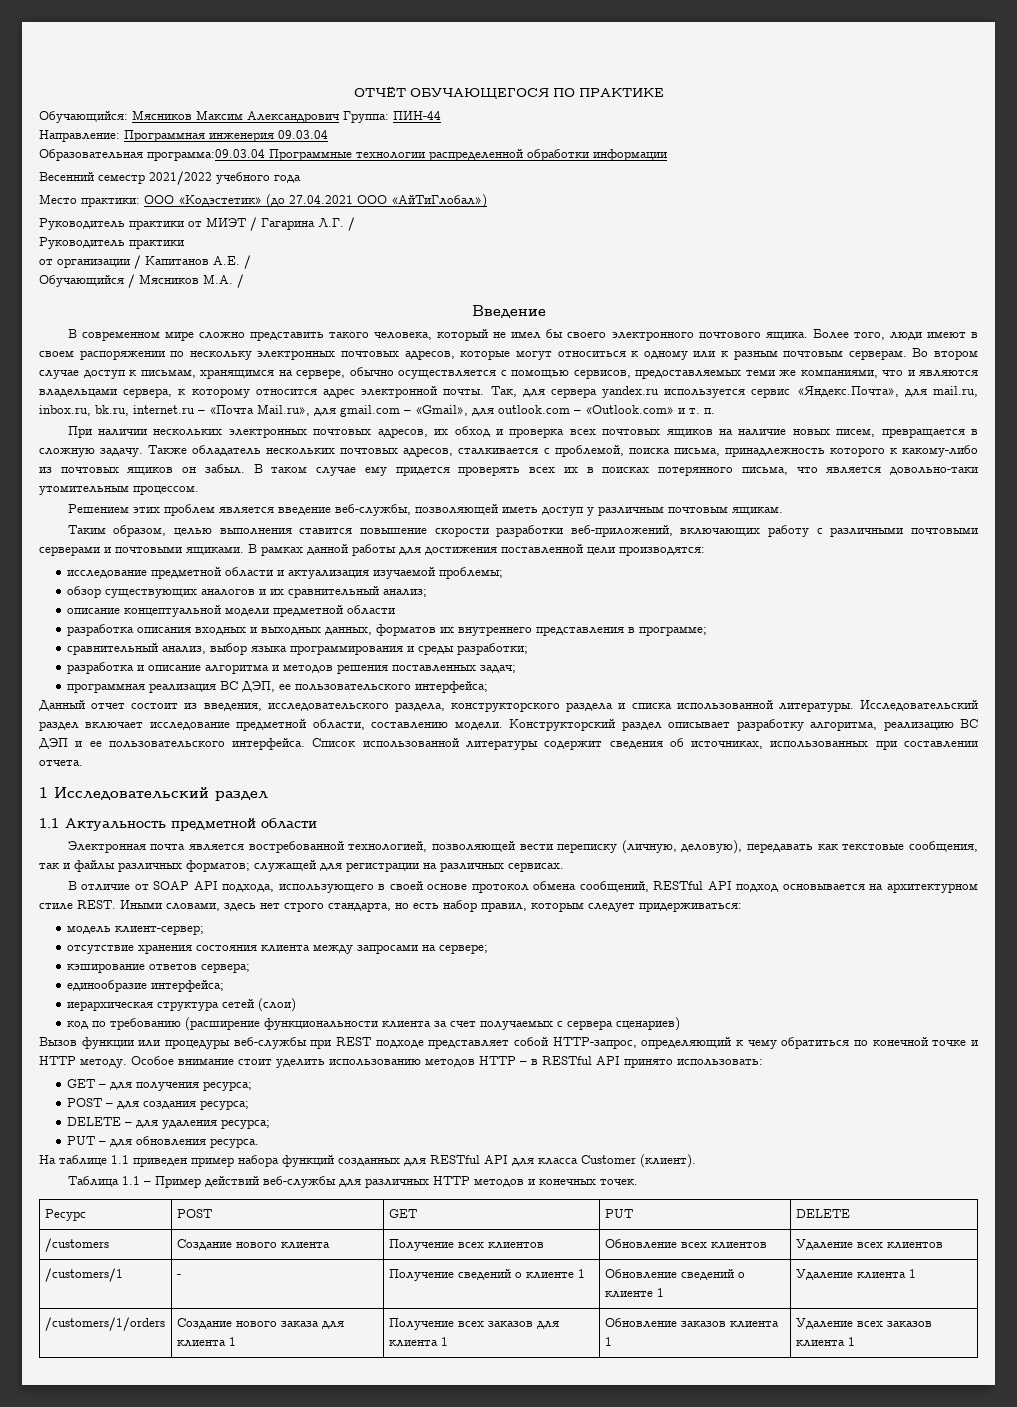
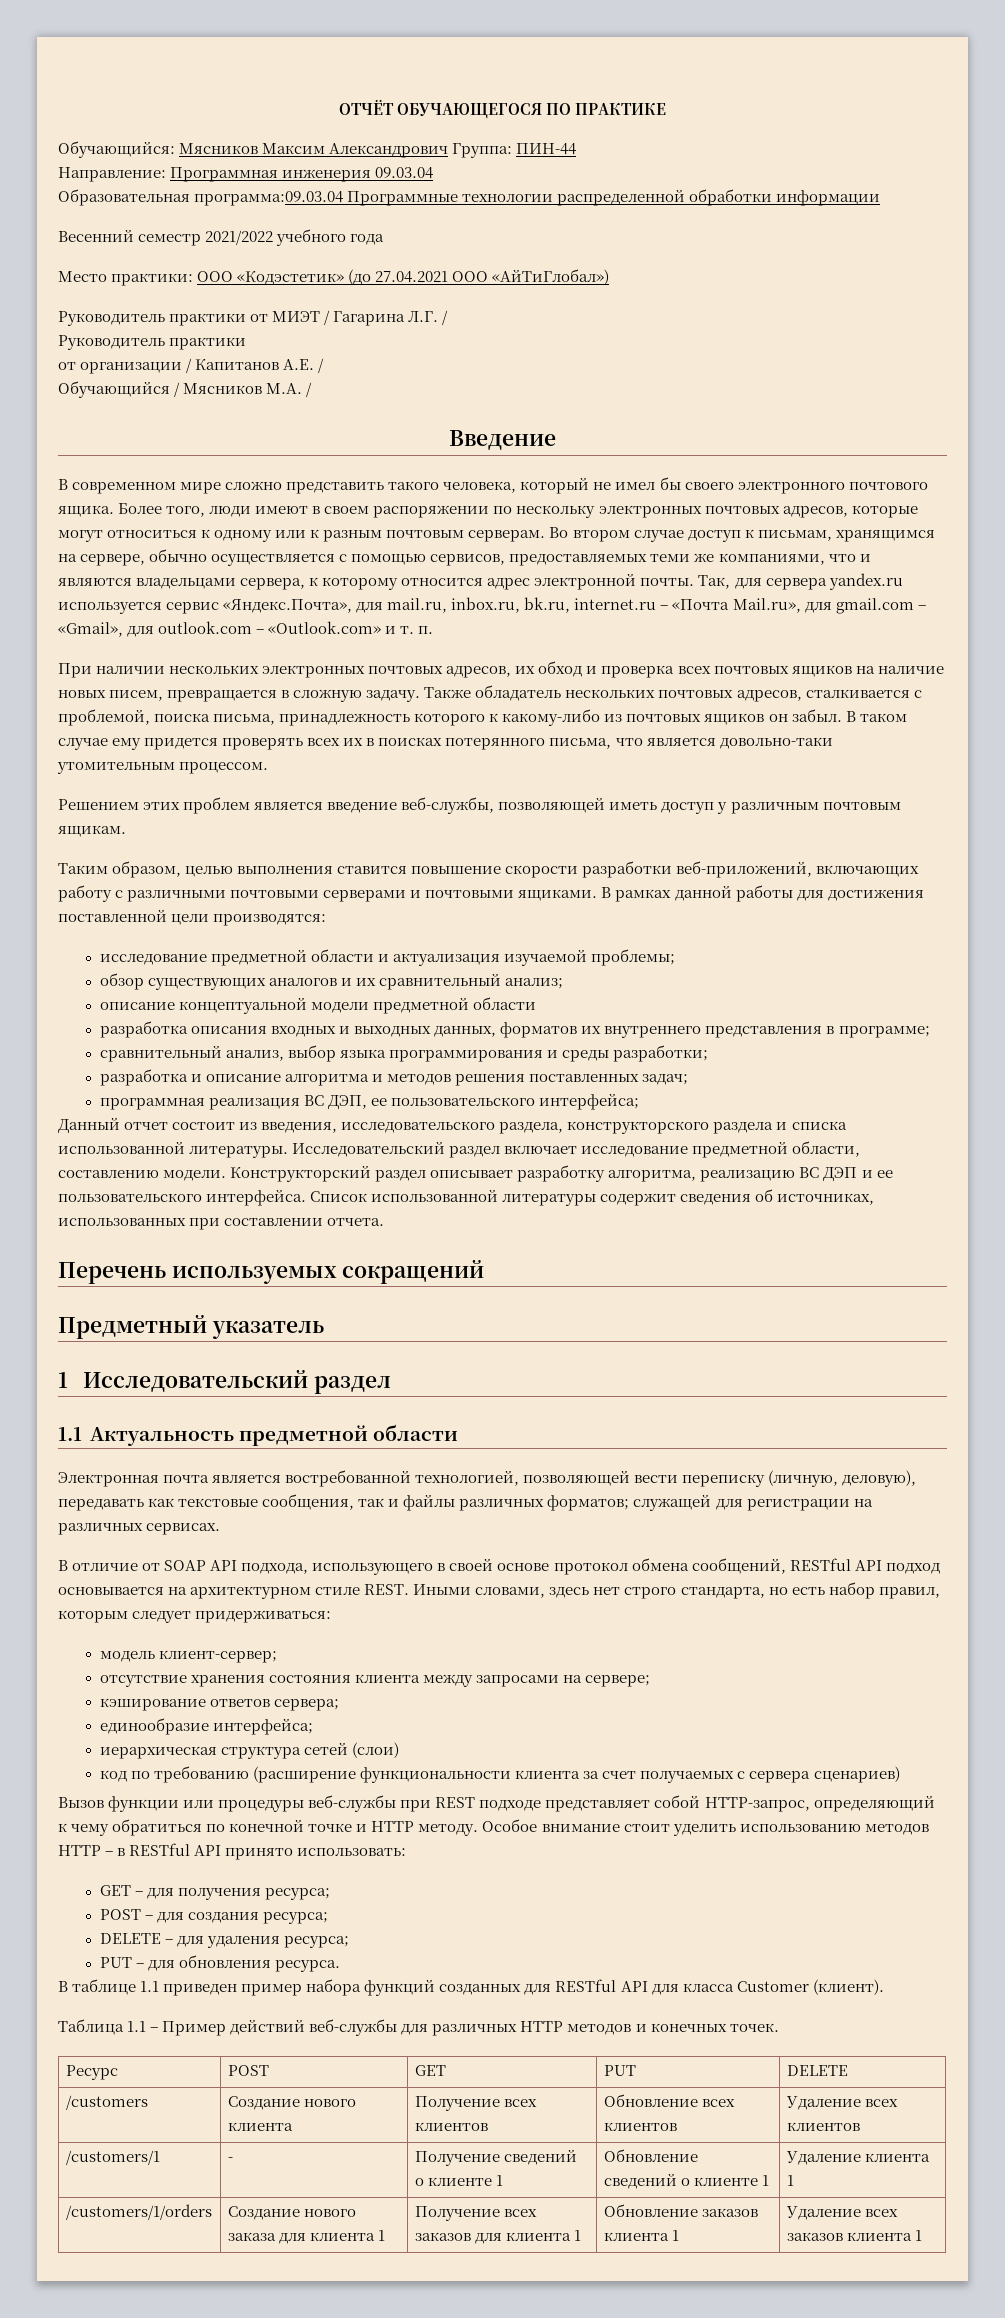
(83, 763) none -> [58,1259,485,1284] [58,1314,324,1339] // Перечень используемых сокращений // Предметный указатель
[39,1155,56,1164] На -> [58,1981,68,1992] В

